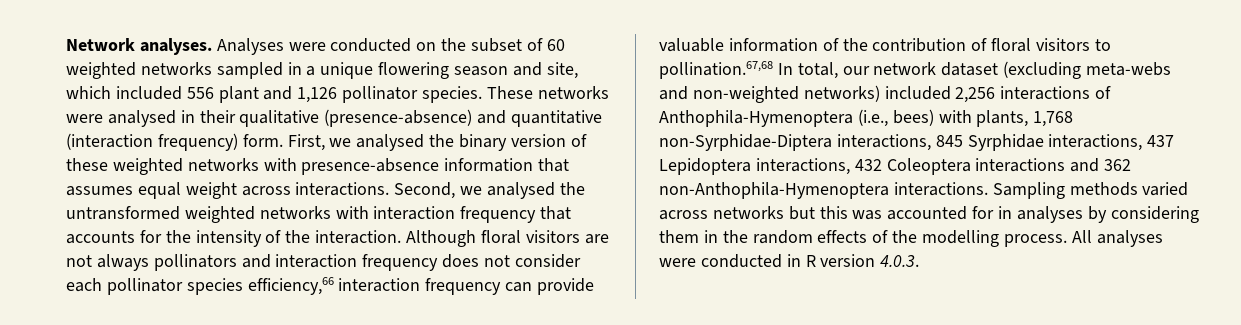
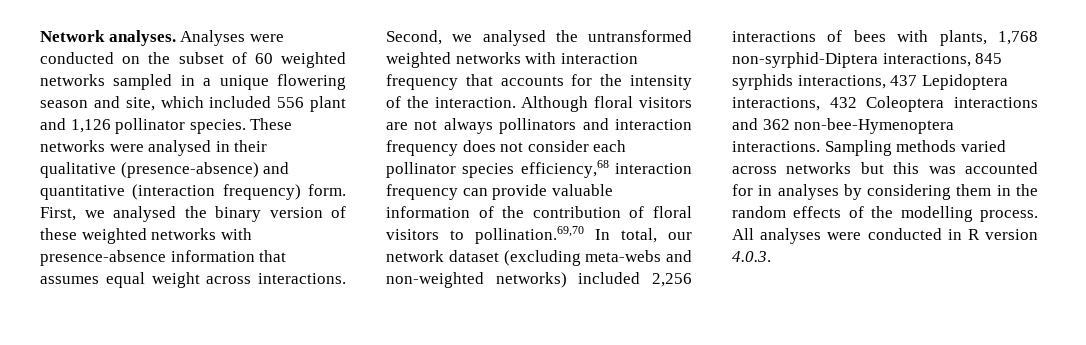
[247,277,334,295] efficiency,66 -> [520,160,609,178] efficiency,68
[659,61,773,79] pollination.67,68 -> [475,226,584,244] pollination.69,70
[659,109,934,127] Anthophila-Hymenoptera (i.e., bees) -> [853,30,886,42] bees
[659,134,832,151] non-Syrphidae-Diptera -> [732,52,878,68] non-syrphid-Diptera
[967,134,1044,151] Syrphidae -> [732,74,793,90] syrphids
[659,182,889,199] non-Anthophila-Hymenoptera -> [794,118,955,134] non-bee-Hymenoptera

